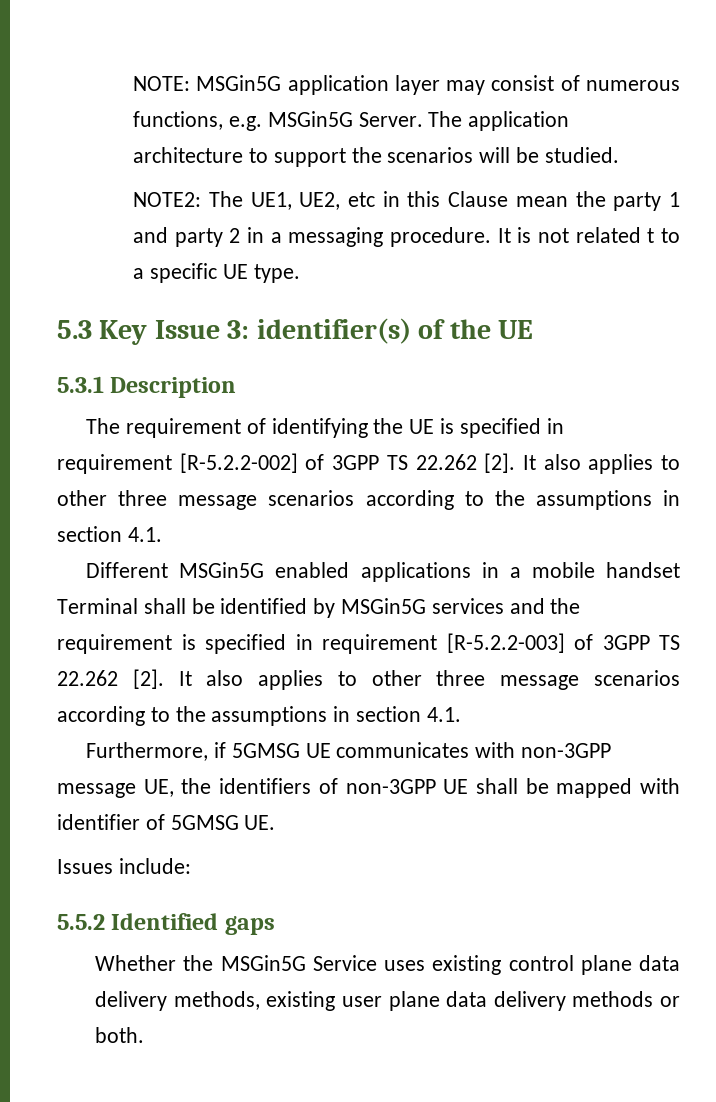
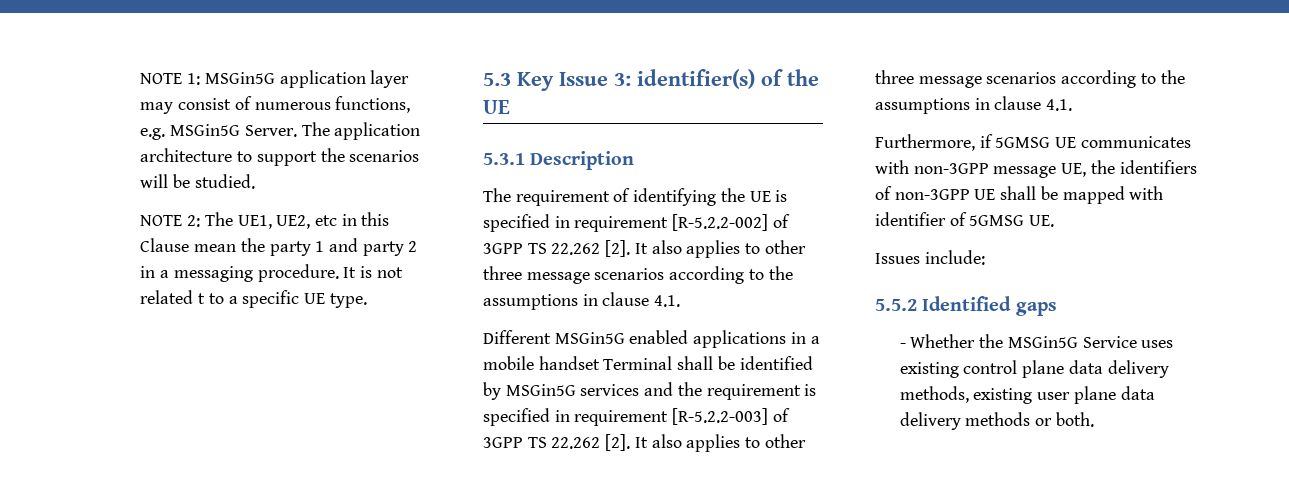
[133,76,191,91] NOTE: -> [140,73,201,85] NOTE 1:
[133,192,202,207] NOTE2: -> [140,215,201,227] NOTE 2:
[57,526,122,542] section -> [602,292,650,306] clause
[356,706,422,722] section -> [994,96,1042,110] clause
(275, 925) none -> [899,343,906,348] -

